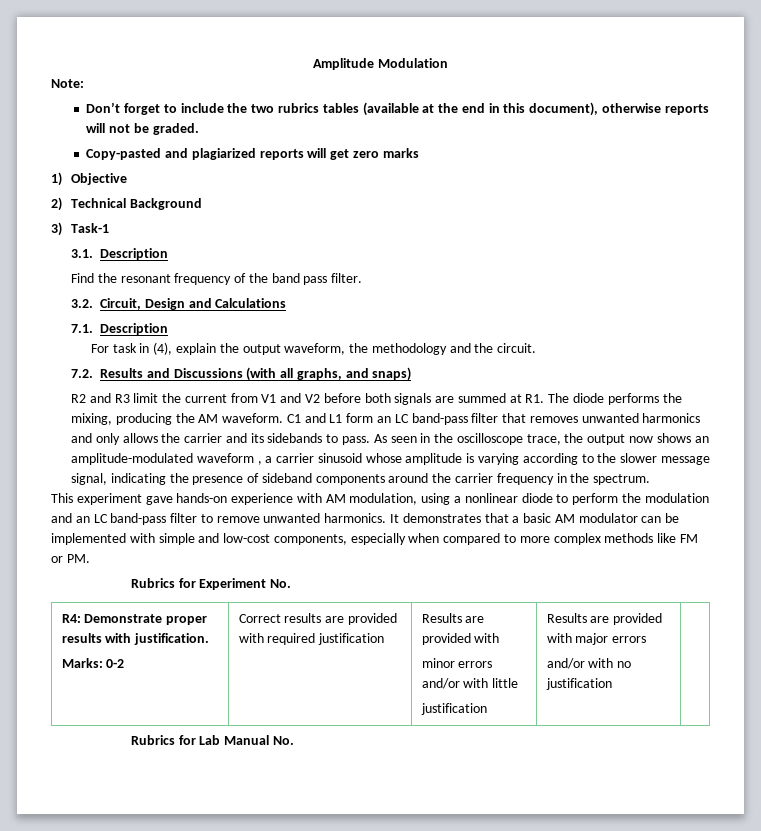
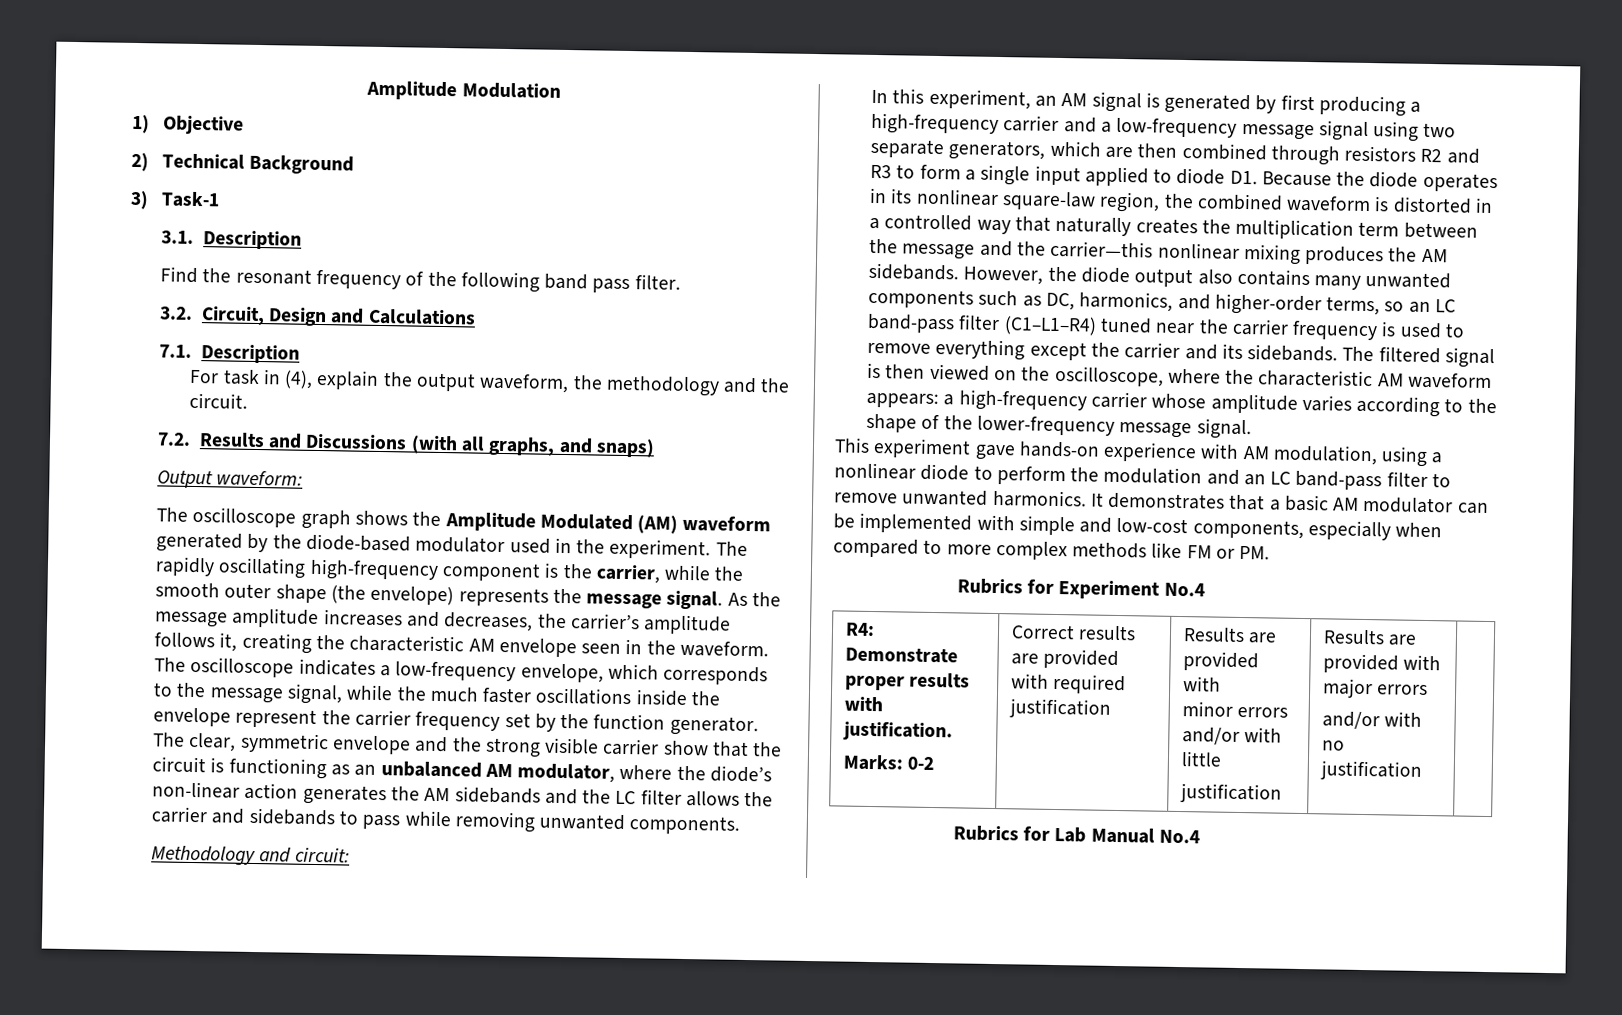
[51,79,84,88] [86,102,709,116] [86,123,199,135] [86,148,419,160] // Note: // Don’t forget to include the two rubrics tables (available at the end in this document), otherwise reports will not be graded. // Copy-pasted and plagiarized reports will get zero marks -> (561, 90) none
(268, 278) none -> [460,271,540,293] following
[70,393,682,405] [70,413,701,425] [70,433,709,445] [70,453,710,465] [70,473,651,485] R2 and R3 limit the current from V1 and V2 before both signals are summed at R1. The diode performs the mixing, producing the AM waveform. C1 and L1 form an LC band-pass filter that removes unwanted harmonics and only allows the carrier and its sidebands to pass. As seen in the oscilloscope trace, the output now shows an amplitude-modulated waveform , a carrier sinusoid whose amplitude is varying according to the slower message signal, indicating the presence of sideband components around the carrier frequency in the spectrum. -> [157,469,304,489] [156,506,772,534] [156,532,748,560] [155,556,745,584] [155,582,781,610] [154,607,732,635] [154,632,769,658] [154,656,769,686] [153,682,721,707] [153,707,759,737] [153,732,783,758] [152,756,772,783] [152,781,774,807] [151,806,741,835] [151,845,350,867] [871,88,1422,117] [871,112,1457,142] [870,138,1480,166] [870,164,1498,193] [869,187,1493,214] [869,214,1478,240] [869,238,1448,266] [868,262,1452,290] [868,288,1456,316] [867,313,1465,341] [867,339,1495,369] [867,362,1492,390] [866,389,1497,418] [866,413,1252,440] Output waveform: // The oscilloscope graph shows the Amplitude Modulated (AM) waveform generated by the diode-based modulator used in the experiment. The rapidly oscillating high-frequency component is the carrier, while the smooth outer shape (the envelope) represents the message signal. As the message amplitude increases and decreases, the carrier’s amplitude follows it, creating the characteristic AM envelope seen in the waveform. The oscilloscope indicates a low-frequency envelope, which corresponds to the message signal, while the much faster oscillations inside the envelope represent the carrier frequency set by the function generator. The clear, symmetric envelope and the strong visible carrier show that the circuit is functioning as an unbalanced AM modulator, where the diode’s non-linear action generates the AM sidebands and the LC filter allows the carrier and sidebands to pass while removing unwanted components. // Methodology and circuit: // In this experiment, an AM signal is generated by first producing a high-frequency carrier and a low-frequency message signal using two separate generators, which are then combined through resistors R2 and R3 to form a single input applied to diode D1. Because the diode operates in its nonlinear square-law region, the combined waveform is distorted in a controlled way that naturally creates the multiplication term between the message and the carrier—this nonlinear mixing produces the AM sidebands. However, the diode output also contains many unwanted components such as DC, harmonics, and higher-order terms, so an LC band-pass filter (C1–L1–R4) tuned near the carrier frequency is used to remove everything except the carrier and its sidebands. The filtered signal is then viewed on the oscilloscope, where the characteristic AM waveform appears: a high-frequency carrier whose amplitude varies according to the shape of the lower-frequency message signal.
[270,579,292,588] No. -> [1163,582,1205,597] No.4
[272,736,294,745] No. -> [1158,829,1200,844] No.4

